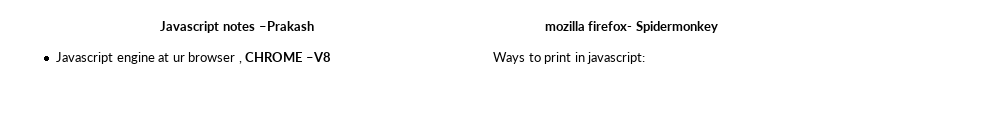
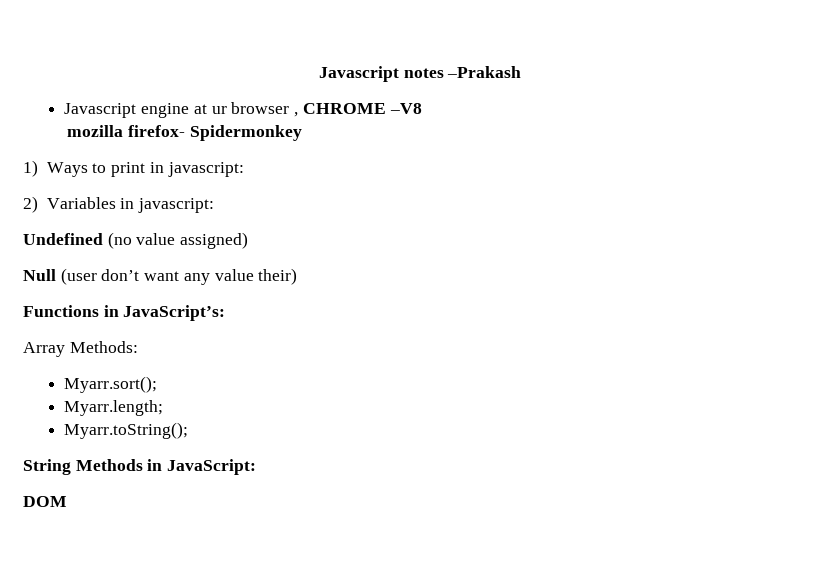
(718, 27) none -> [23,160,38,177] 1)
(646, 58) none -> [23,196,215,213] [23,232,249,249] [23,268,298,285] [23,305,226,321] [23,341,138,357] [64,376,158,393] [64,400,164,416] [64,422,189,439] [23,459,257,475] [23,496,67,507] // 2) Variables in javascript: // Undefined (no value assigned) // Null (user don’t want any value their) // Functions in JavaScript’s: // Array Methods: // Myarr.sort(); // Myarr.length; // Myarr.toString(); // String Methods in JavaScript: // DOM

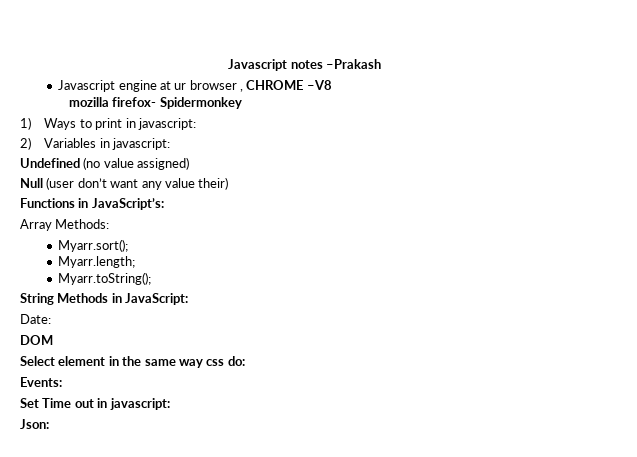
(257, 467) none -> [20,314,51,324] // Date:
(67, 501) none -> [20,356,245,368] [20,377,62,387] [20,398,170,410] [20,419,49,429] // Select element in the same way css do: // Events: // Set Time out in javascript: // Json:

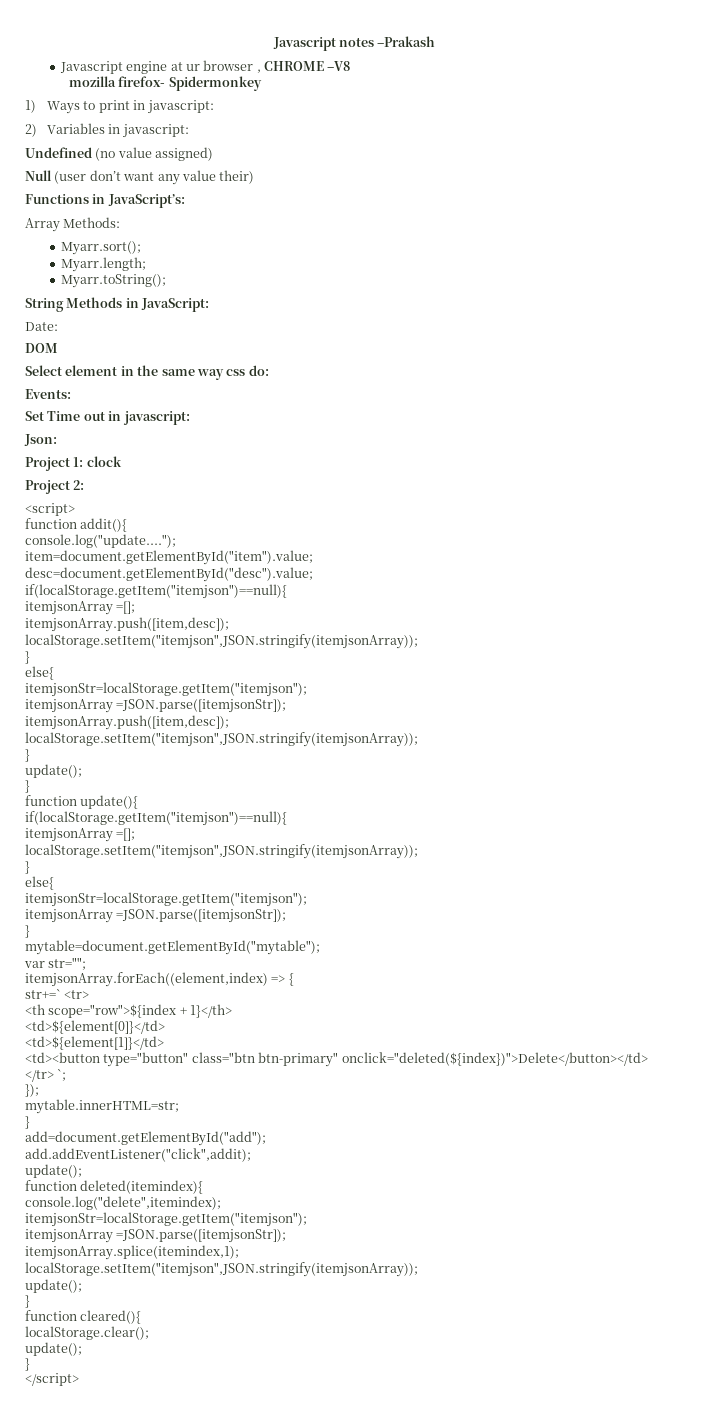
(49, 424) none -> [25,456,122,471] [25,480,85,494] [25,503,75,516] [25,518,128,532] [25,534,176,548] [25,550,313,565] [25,567,313,582] [25,584,287,599] [25,601,136,615] [25,617,229,632] [25,634,418,649] [25,651,30,664] [25,666,54,680] [25,682,307,697] [25,699,287,713] [25,715,229,730] [25,732,418,747] [25,749,30,762] [25,764,82,778] [25,780,30,793] [25,795,139,809] [25,811,287,826] [25,828,136,842] [25,844,418,859] [25,861,30,874] [25,876,54,890] [25,892,307,907] [25,909,287,923] [25,925,30,938] [25,940,320,955] [24,957,87,970] [25,972,294,987] [25,989,90,999] [25,1004,233,1018] [25,1020,165,1034] [25,1036,164,1050] [25,1052,648,1067] [25,1069,67,1082] [25,1084,39,1097] [25,1099,179,1114] [25,1116,30,1129] [25,1131,266,1146] [25,1148,251,1162] [25,1164,82,1178] [25,1180,204,1194] [25,1196,221,1210] [25,1212,307,1227] [25,1229,287,1243] [25,1245,239,1260] [25,1262,418,1277] [25,1279,82,1293] [25,1295,30,1308] [25,1310,142,1324] [25,1326,149,1340] [25,1342,82,1356] [25,1358,30,1371] [25,1373,79,1386] // Project 1: clock // Project 2: // <script> // function addit(){ // console.log("update...."); // item=document.getElementById("item").value; // desc=document.getElementById("desc").value; // if(localStorage.getItem("itemjson")==null){ // itemjsonArray =[]; // itemjsonArray.push([item,desc]); // localStorage.setItem("itemjson",JSON.stringify(itemjsonArray)); // } // else{ // itemjsonStr=localStorage.getItem("itemjson"); // itemjsonArray =JSON.parse([itemjsonStr]); // itemjsonArray.push([item,desc]); // localStorage.setItem("itemjson",JSON.stringify(itemjsonArray)); // } // update(); // } // function update(){ // if(localStorage.getItem("itemjson")==null){ // itemjsonArray =[]; // localStorage.setItem("itemjson",JSON.stringify(itemjsonArray)); // } // else{ // itemjsonStr=localStorage.getItem("itemjson"); // itemjsonArray =JSON.parse([itemjsonStr]); // } // mytable=document.getElementById("mytable"); // var str=""; // itemjsonArray.forEach((element,index) => { // str+=` <tr> // <th scope="row">${index + 1}</th> // <td>${element[0]}</td> // <td>${element[1]}</td> // <td><button type="button" class="btn btn-primary" onclick="deleted(${index})">Delete</button></td> // </tr> `; // }); // mytable.innerHTML=str; // } // add=document.getElementById("add"); // add.addEventListener("click",addit); // update(); // function deleted(itemindex){ // console.log("delete",itemindex); // itemjsonStr=localStorage.getItem("itemjson"); // itemjsonArray =JSON.parse([itemjsonStr]); // itemjsonArray.splice(itemindex,1); // localStorage.setItem("itemjson",JSON.stringify(itemjsonArray)); // update(); // } // function cleared(){ // localStorage.clear(); // update(); // } // </script>

